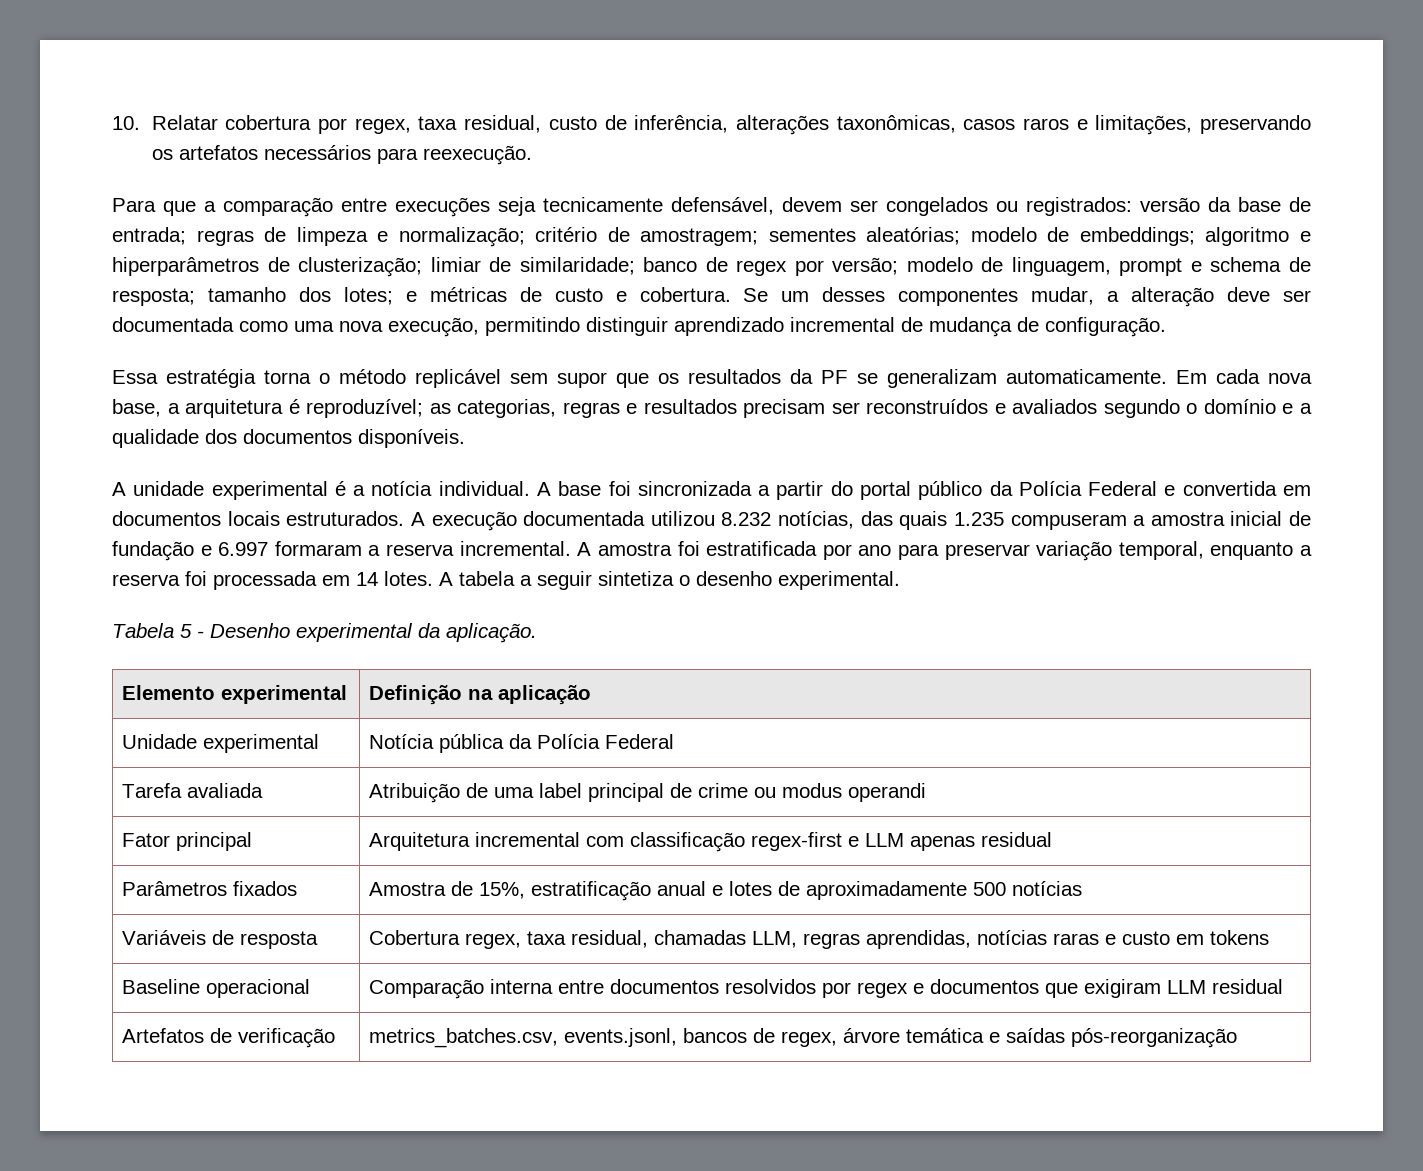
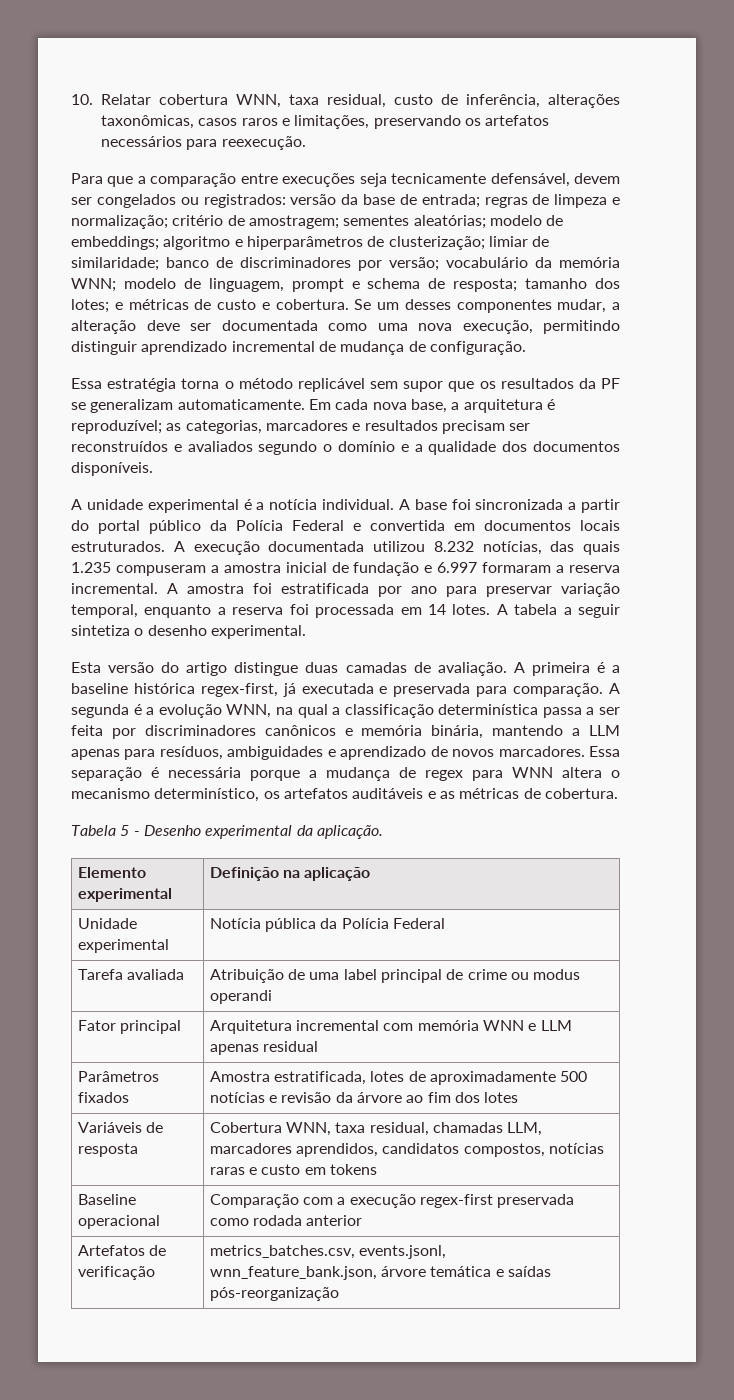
[318,118,411,134] por regex, -> [236,94,281,108] WNN,
[736,260,788,276] regex -> [240,257,351,268] discriminadores
(899, 266) none -> [446,257,620,268] [71,278,116,292] vocabulário da memória WNN;
[562,402,620,418] regras -> [265,420,348,431] marcadores
(900, 580) none -> [71,662,620,676] [71,683,621,697] [71,704,620,718] [71,725,621,739] [71,746,621,760] [71,767,620,781] [71,788,618,802] // Esta versão do artigo distingue duas camadas de avaliação. A primeira é a baseline histórica regex-first, já executada e preservada para comparação. A segunda é a evolução WNN, na qual a classificação determinística passa a ser feita por discriminadores canônicos e memória binária, mantendo a LLM apenas para resíduos, ambiguidades e aprendizado de novos marcadores. Essa separação é necessária porque a mudança de regex para WNN altera o mecanismo determinístico, os artefatos auditáveis e as métricas de cobertura.
[629,832,842,852] classificação regex-first -> [417,1020,525,1031] memória WNN
[450,881,723,901] de 15%, estratificação anual e -> [274,1071,367,1085] estratificada,
(1082, 888) none -> [269,1092,519,1103] e revisão da árvore ao fim dos lotes
[464,933,521,949] regex, -> [286,1122,332,1136] WNN,
[802,930,971,949] regras aprendidas, -> [209,1143,545,1157] marcadores aprendidos, candidatos compostos,
[489,979,1283,998] interna entre documentos resolvidos por regex e documentos que exigiram LLM residual -> [303,1194,575,1208] [209,1215,363,1226] com a execução regex-first preservada como rodada anterior
[682,1028,837,1047] bancos de regex, -> [209,1266,377,1280] wnn_feature_bank.json,

